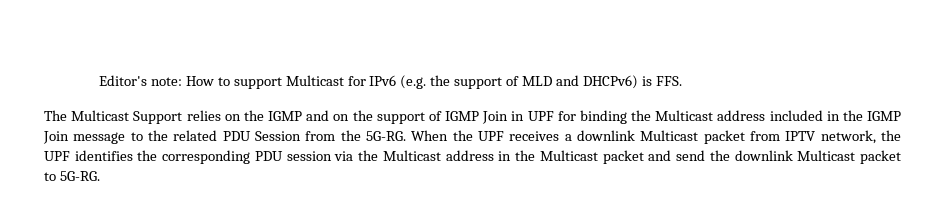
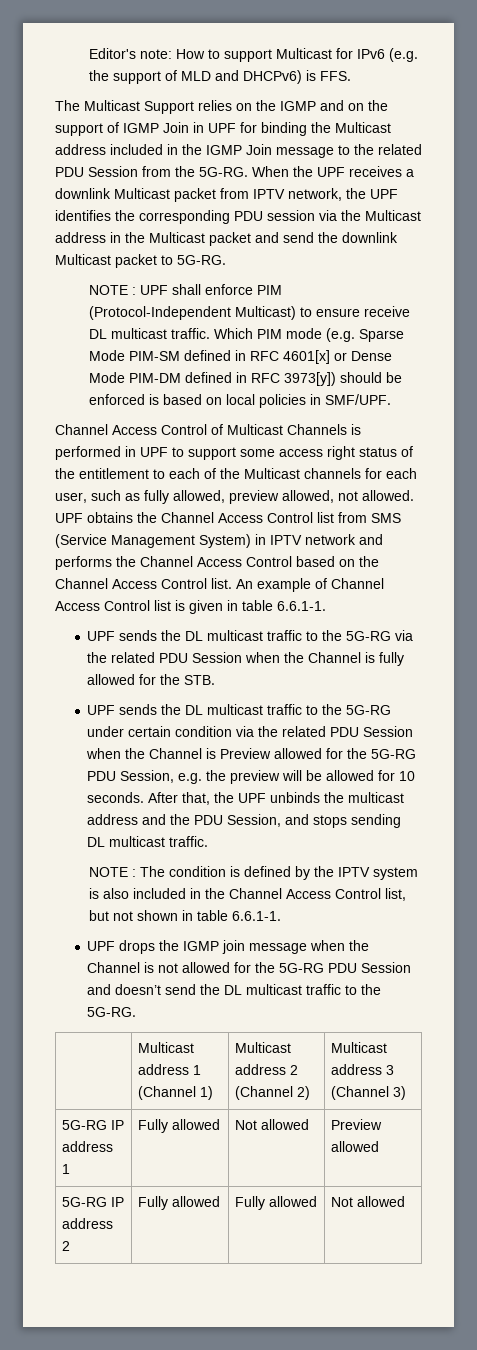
(100, 176) none -> [88,284,282,295] [88,306,410,320] [88,328,404,342] [88,350,392,364] [88,372,402,386] [88,394,391,408] [55,424,361,435] [55,446,413,460] [55,468,417,479] [55,490,414,504] [55,512,401,523] [55,534,383,548] [55,556,379,570] [55,578,384,592] [55,600,326,614] [87,630,414,641] [87,652,405,666] [87,674,216,685] [87,704,392,715] [87,726,414,737] [86,748,417,759] [87,770,416,784] [87,792,405,805] [87,814,402,828] [87,836,209,847] [88,866,418,880] [88,888,406,901] [88,910,281,921] [87,940,370,954] [87,962,412,973] [87,984,382,995] [87,1007,137,1017] [138,1042,195,1053] [138,1064,202,1075] [138,1086,214,1100] [235,1042,292,1053] [235,1064,299,1075] [235,1086,311,1100] [331,1042,388,1053] [331,1064,395,1075] [331,1086,407,1100] [62,1120,125,1130] [62,1141,114,1152] [62,1164,71,1174] [138,1119,221,1133] [235,1119,310,1130] [331,1119,383,1130] [331,1141,380,1152] [62,1197,125,1207] [62,1218,114,1229] [62,1241,71,1251] [138,1196,221,1210] [235,1196,318,1210] [331,1196,406,1207] // NOTE : UPF shall enforce PIM (Protocol-Independent Multicast) to ensure receive DL multicast traffic. Which PIM mode (e.g. Sparse Mode PIM-SM defined in RFC 4601[x] or Dense Mode PIM-DM defined in RFC 3973[y]) should be enforced is based on local policies in SMF/UPF. // Channel Access Control of Multicast Channels is performed in UPF to support some access right status of the entitlement to each of the Multicast channels for each user, such as fully allowed, preview allowed, not allowed. UPF obtains the Channel Access Control list from SMS (Service Management System) in IPTV network and performs the Channel Access Control based on the Channel Access Control list. An example of Channel Access Control list is given in table 6.6.1-1. // UPF sends the DL multicast traffic to the 5G-RG via the related PDU Session when the Channel is fully allowed for the STB. // UPF sends the DL multicast traffic to the 5G-RG under certain condition via the related PDU Session when the Channel is Preview allowed for the 5G-RG PDU Session, e.g. the preview will be allowed for 10 seconds. After that, the UPF unbinds the multicast address and the PDU Session, and stops sending DL multicast traffic. // NOTE : The condition is defined by the IPTV system is also included in the Channel Access Control list, but not shown in table 6.6.1-1. // UPF drops the IGMP join message when the Channel is not allowed for the 5G-RG PDU Session and doesn’t send the DL multicast traffic to the 5G-RG. // | Multicast address 1 (Channel 1) | Multicast address 2 (Channel 2) | Multicast address 3 (Channel 3) // 5G-RG IP address 1 | Fully allowed | Not allowed | Preview allowed // 5G-RG IP address 2 | Fully allowed | Fully allowed | Not allowed

